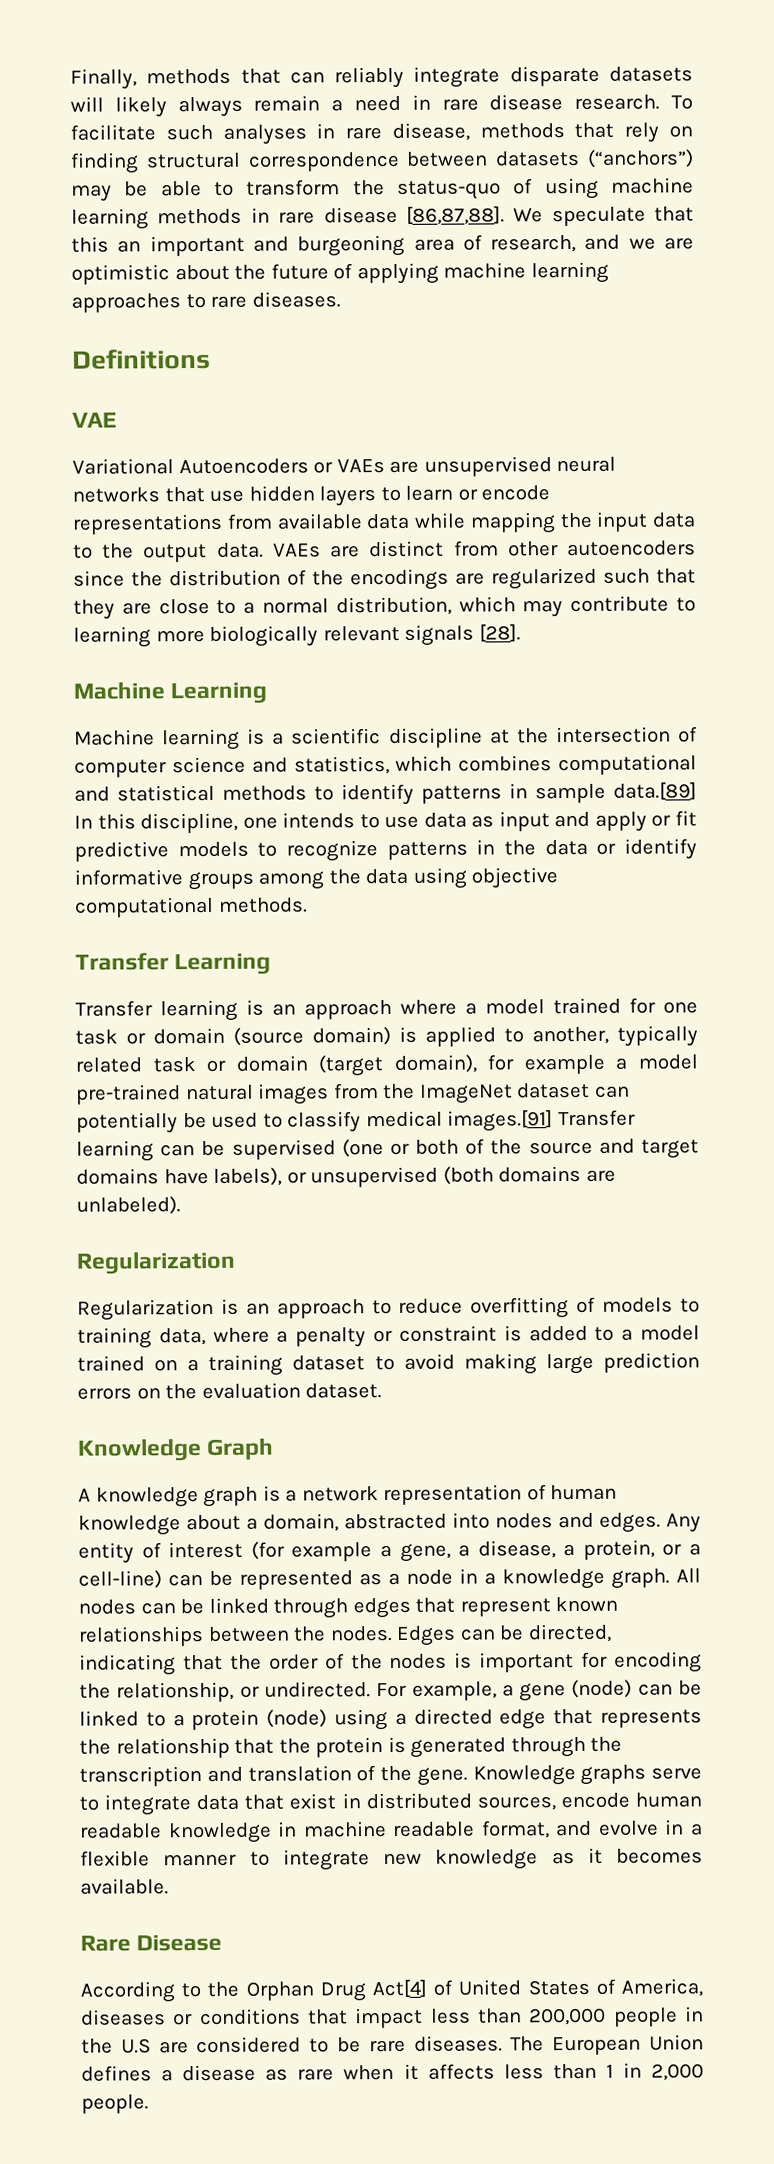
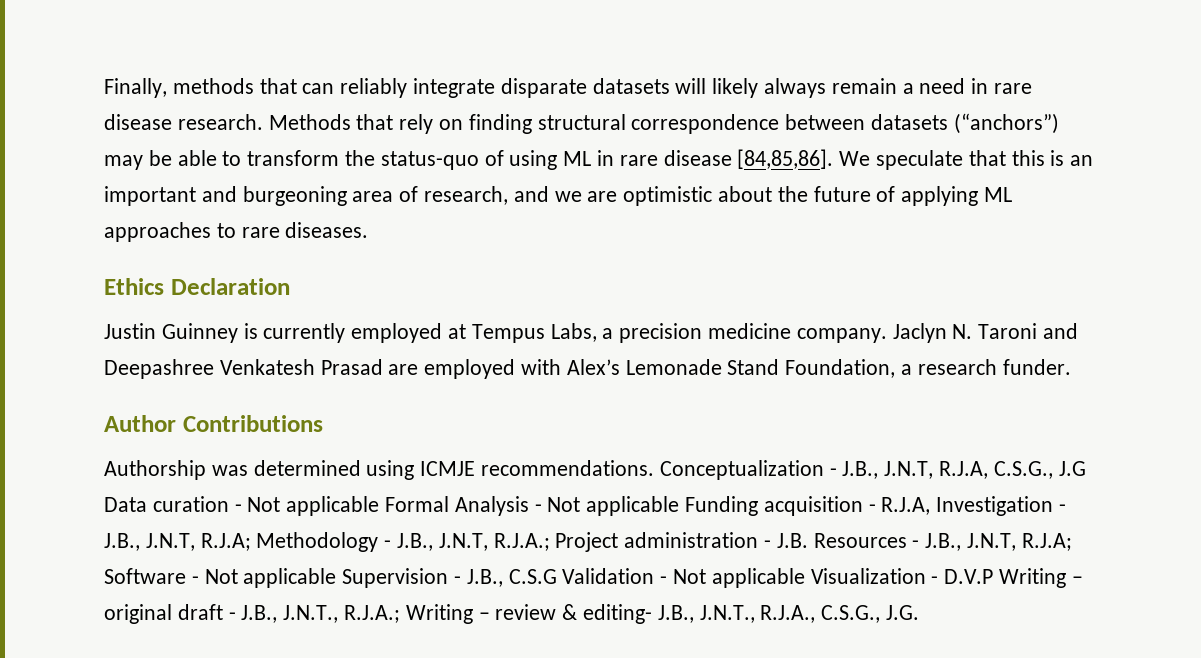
[671,95,693,110] [70,122,565,145] To facilitate such analyses in rare disease, methods -> [268,114,351,130] Methods
[611,177,694,194] [71,206,505,230] machine learning methods in rare disease [86,87,88]. -> [563,149,834,169] ML in rare disease [84,85,86].
(109, 244) none -> [1050,150,1065,166] is
[443,261,609,284] machine learning -> [984,187,1013,202] ML
[72,348,211,370] [72,412,117,428] [72,456,617,477] [72,485,551,507] [72,511,696,535] [73,540,696,563] [73,567,696,591] [73,595,696,620] [73,624,521,648] [73,681,268,705] [74,726,699,751] [74,754,697,778] [74,782,697,806] [74,810,698,834] [74,838,697,862] [74,867,559,891] [74,896,308,918] [75,952,272,976] [75,997,698,1022] [75,1025,698,1047] [75,1054,698,1077] [76,1082,630,1105] [76,1109,636,1134] [76,1138,699,1162] [76,1165,616,1188] [76,1196,181,1215] [76,1250,236,1275] [77,1296,701,1321] [77,1325,701,1349] [77,1352,701,1376] [77,1382,383,1400] [77,1437,275,1462] [78,1484,618,1508] [78,1512,701,1536] [78,1539,701,1564] [78,1568,701,1590] [78,1596,619,1619] [78,1623,612,1647] [79,1651,702,1676] [79,1679,702,1703] [79,1708,702,1731] [79,1736,623,1759] [79,1764,702,1787] [79,1792,703,1816] [80,1819,703,1844] [80,1847,703,1871] [80,1878,169,1895] [80,1933,223,1952] [80,1978,703,2003] [81,2006,704,2029] [81,2034,704,2056] [81,2062,705,2082] [81,2094,149,2114] Definitions // VAE // Variational Autoencoders or VAEs are unsupervised neural networks that use hidden layers to learn or encode representations from available data while mapping the input data to the output data. VAEs are distinct from other autoencoders since the distribution of the encodings are regularized such that they are close to a normal distribution, which may contribute to learning more biologically relevant signals [28]. // Machine Learning // Machine learning is a scientific discipline at the intersection of computer science and statistics, which combines computational and statistical methods to identify patterns in sample data.[89] In this discipline, one intends to use data as input and apply or fit predictive models to recognize patterns in the data or identify informative groups among the data using objective computational methods. // Transfer Learning // Transfer learning is an approach where a model trained for one task or domain (source domain) is applied to another, typically related task or domain (target domain), for example a model pre-trained natural images from the ImageNet dataset can potentially be used to classify medical images.[91] Transfer learning can be supervised (one or both of the source and target domains have labels), or unsupervised (both domains are unlabeled). // Regularization // Regularization is an approach to reduce overfitting of models to training data, where a penalty or constraint is added to a model trained on a training dataset to avoid making large prediction errors on the evaluation dataset. // Knowledge Graph // A knowledge graph is a network representation of human knowledge about a domain, abstracted into nodes and edges. Any entity of interest (for example a gene, a disease, a protein, or a cell-line) can be represented as a node in a knowledge graph. All nodes can be linked through edges that represent known relationships between the nodes. Edges can be directed, indicating that the order of the nodes is important for encoding the relationship, or undirected. For example, a gene (node) can be linked to a protein (node) using a directed edge that represents the relationship that the protein is generated through the transcription and translation of the gene. Knowledge graphs serve to integrate data that exist in distributed sources, encode human readable knowledge in machine readable format, and evolve in a flexible manner to integrate new knowledge as it becomes available. // Rare Disease // According to the Orphan Drug Act[4] of United States of America, diseases or conditions that impact less than 200,000 people in the U.S are considered to be rare diseases. The European Union defines a disease as rare when it affects less than 1 in 2,000 people. -> [104,278,290,295] [104,323,1079,343] [104,359,1071,379] [104,415,323,432] [104,460,1086,480] [104,496,1067,516] [104,532,1072,552] [104,568,1083,588] [104,604,920,624] Ethics Declaration // Justin Guinney is currently employed at Tempus Labs, a precision medicine company. Jaclyn N. Taroni and Deepashree Venkatesh Prasad are employed with Alex’s Lemonade Stand Foundation, a research funder. // Author Contributions // Authorship was determined using ICMJE recommendations. Conceptualization - J.B., J.N.T, R.J.A, C.S.G., J.G Data curation - Not applicable Formal Analysis - Not applicable Funding acquisition - R.J.A, Investigation - J.B., J.N.T, R.J.A; Methodology - J.B., J.N.T, R.J.A.; Project administration - J.B. Resources - J.B., J.N.T, R.J.A; Software - Not applicable Supervision - J.B., C.S.G Validation - Not applicable Visualization - D.V.P Writing – original draft - J.B., J.N.T., R.J.A.; Writing – review & editing- J.B., J.N.T., R.J.A., C.S.G., J.G.

